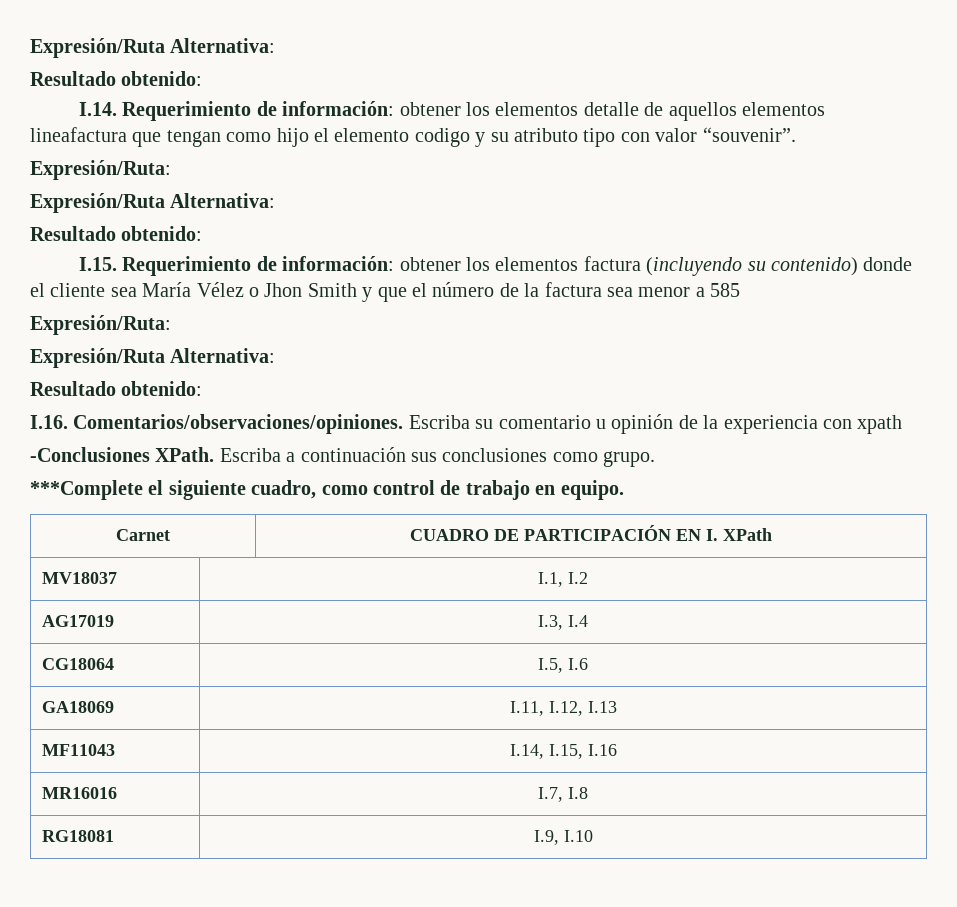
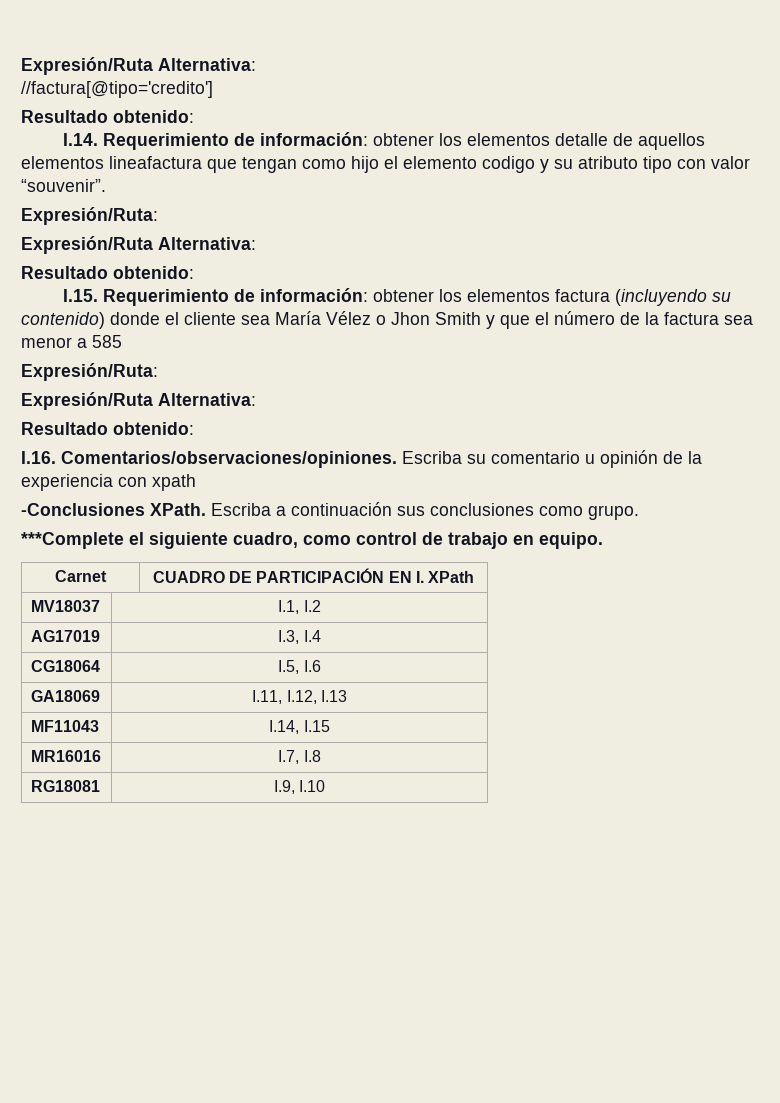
[30,38,276,58] Expresión/Ruta Alternativa: -> [21,57,256,75] [21,81,213,98] Expresión/Ruta Alternativa: // //factura[@tipo='credito']
[548,744,617,759] I.15, I.16 -> [303,720,330,732] I.15

